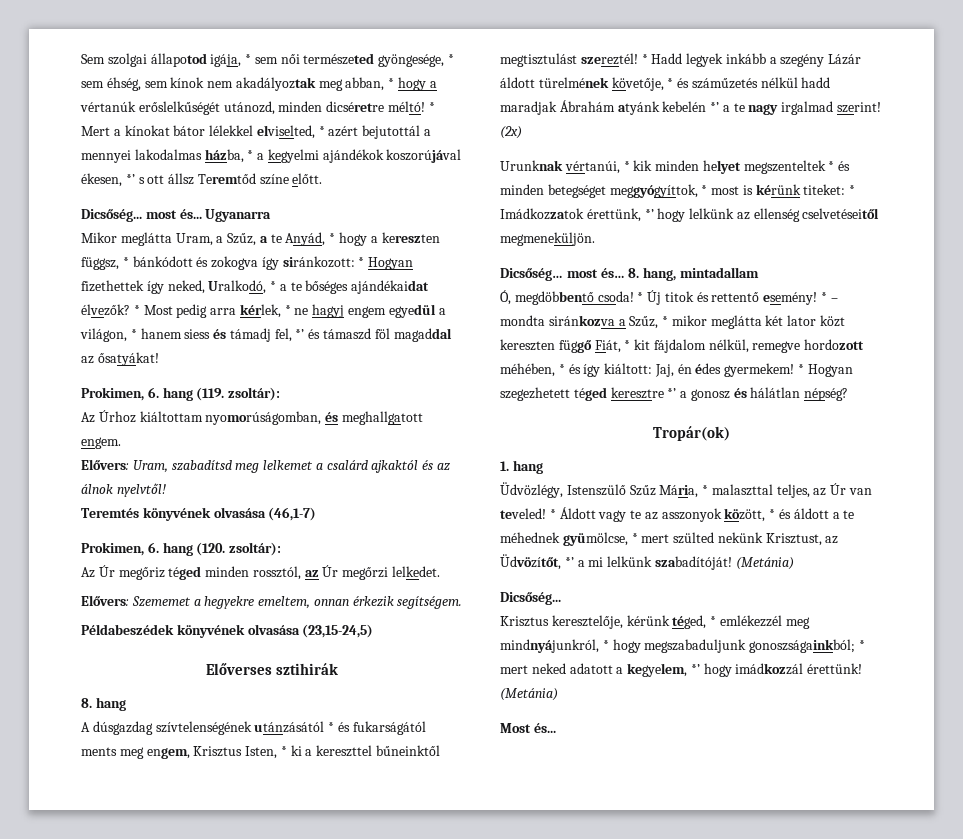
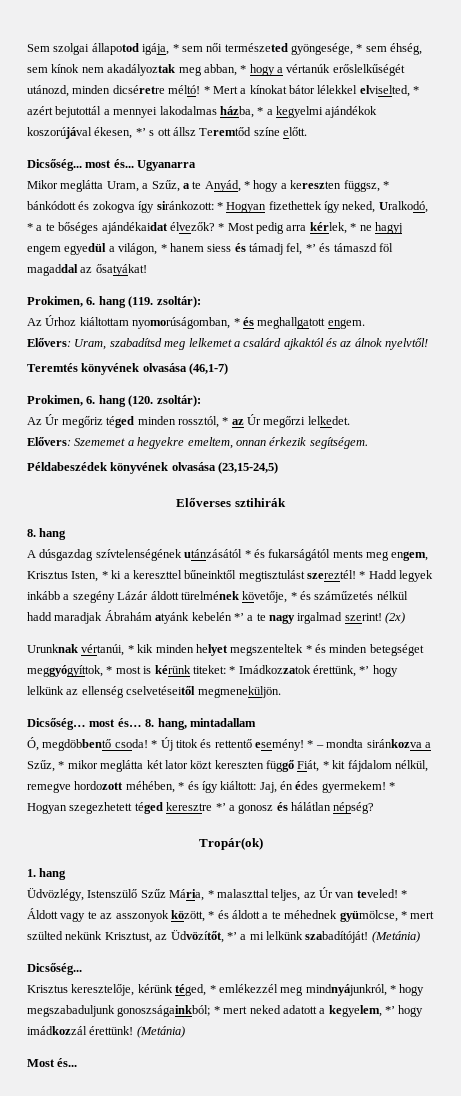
(322, 418) none -> [233,318,240,326] *
(301, 573) none -> [222,417,229,425] *

